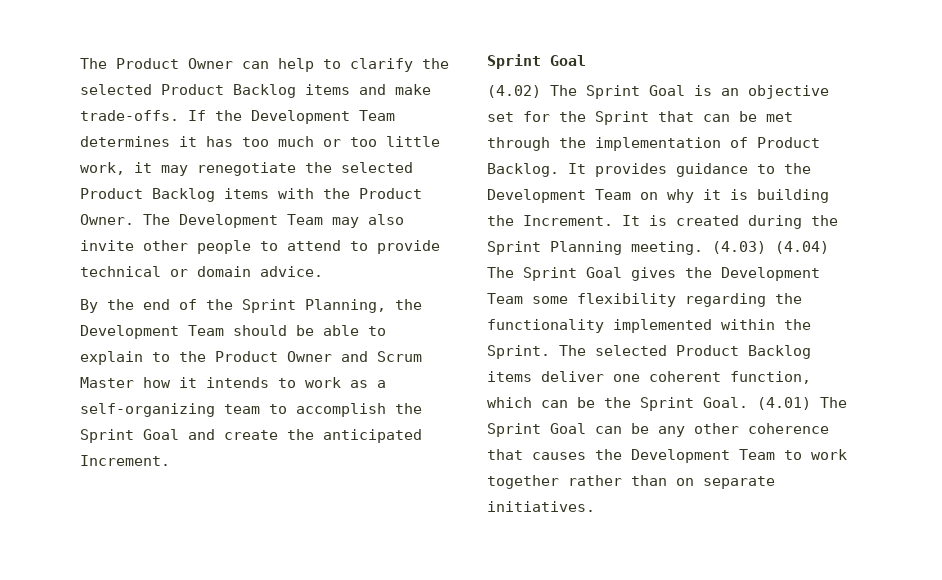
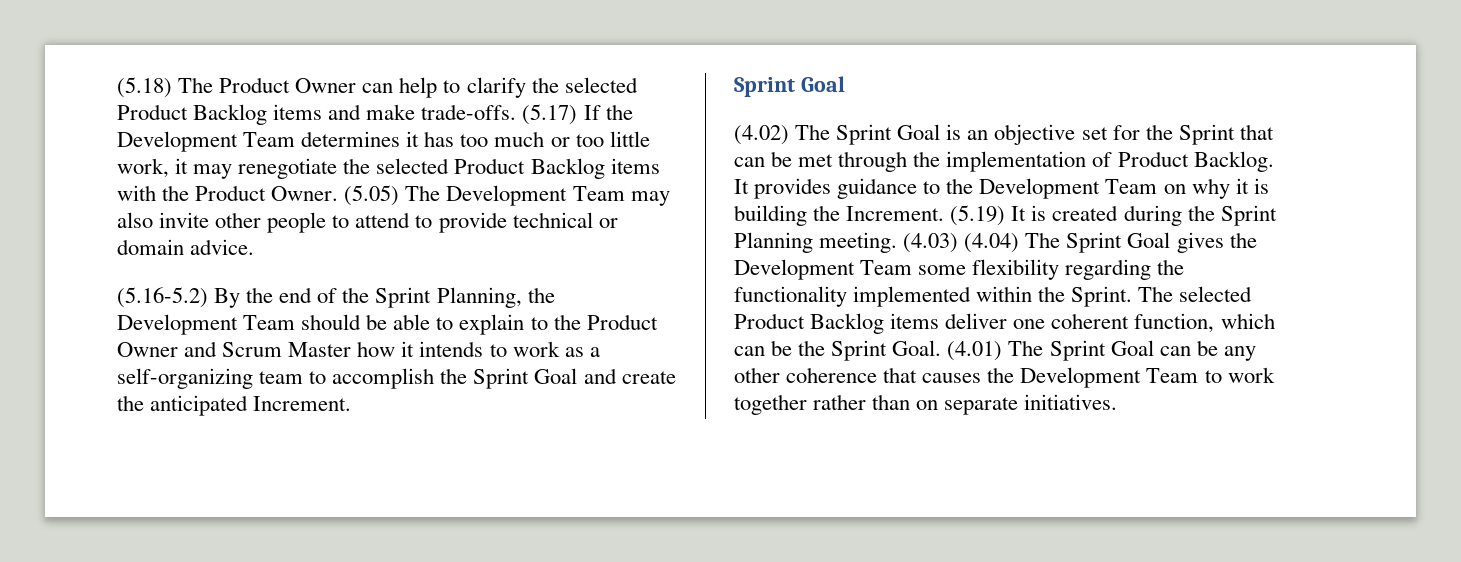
(80, 63) none -> [117,77,172,98] (5.18)
(179, 115) none -> [522,104,578,125] (5.17)
(134, 219) none -> [344,185,400,206] (5.05)
(323, 271) none -> [117,287,208,308] (5.16-5.2)
(613, 220) none -> [950,205,1006,226] (5.19)

